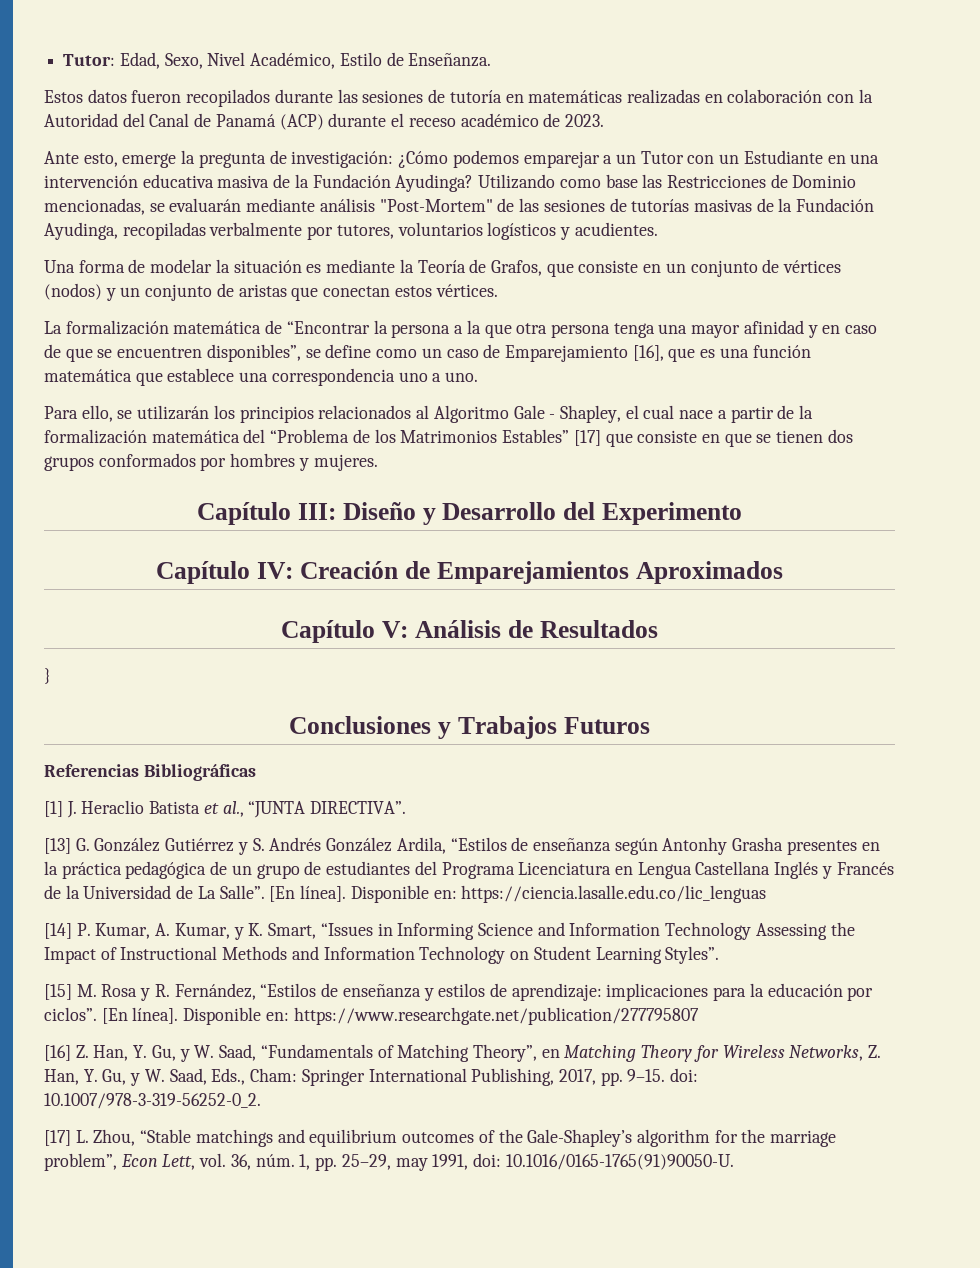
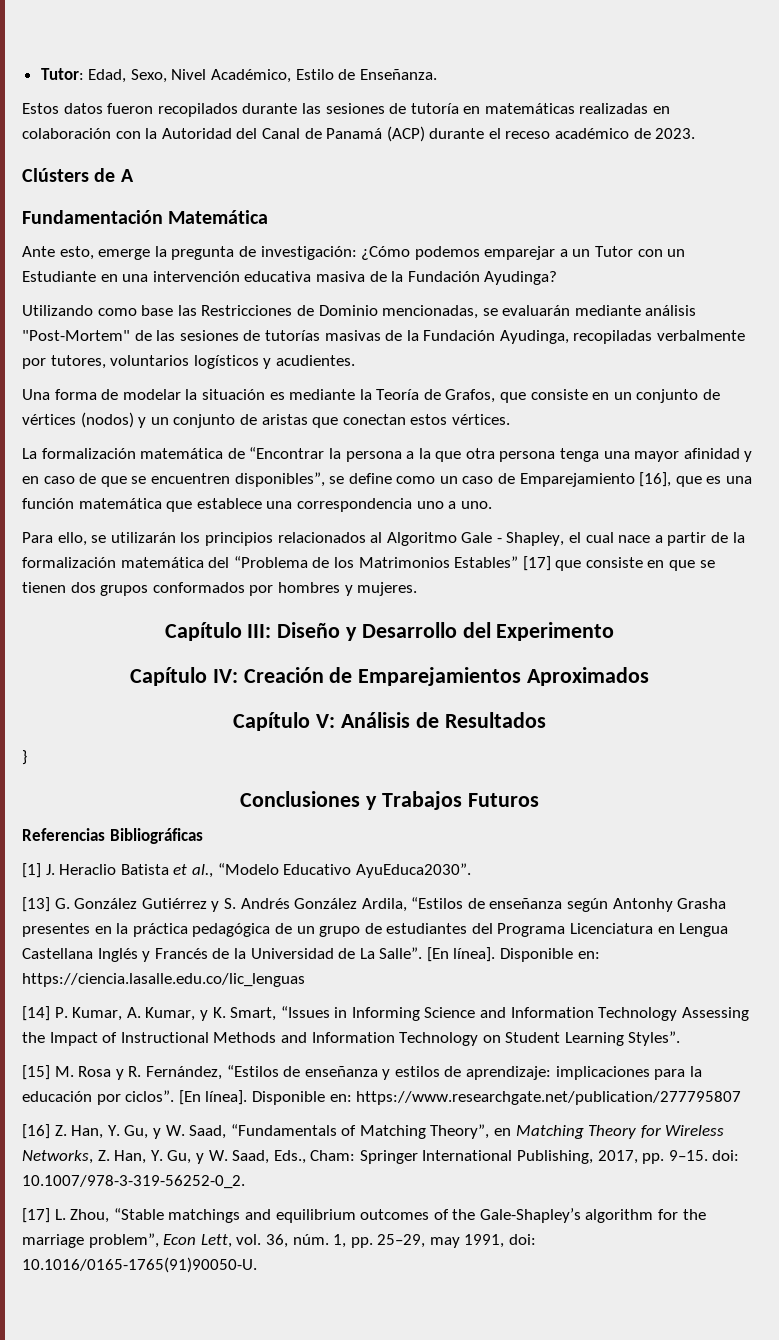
(604, 120) none -> [22,168,134,182] [22,210,269,224] // Clústers de A // Fundamentación Matemática
(474, 183) none -> (558, 278) //
[248,801,407,818] “JUNTA DIRECTIVA”. -> [217,863,471,878] “Modelo Educativo AyuEduca2030”.

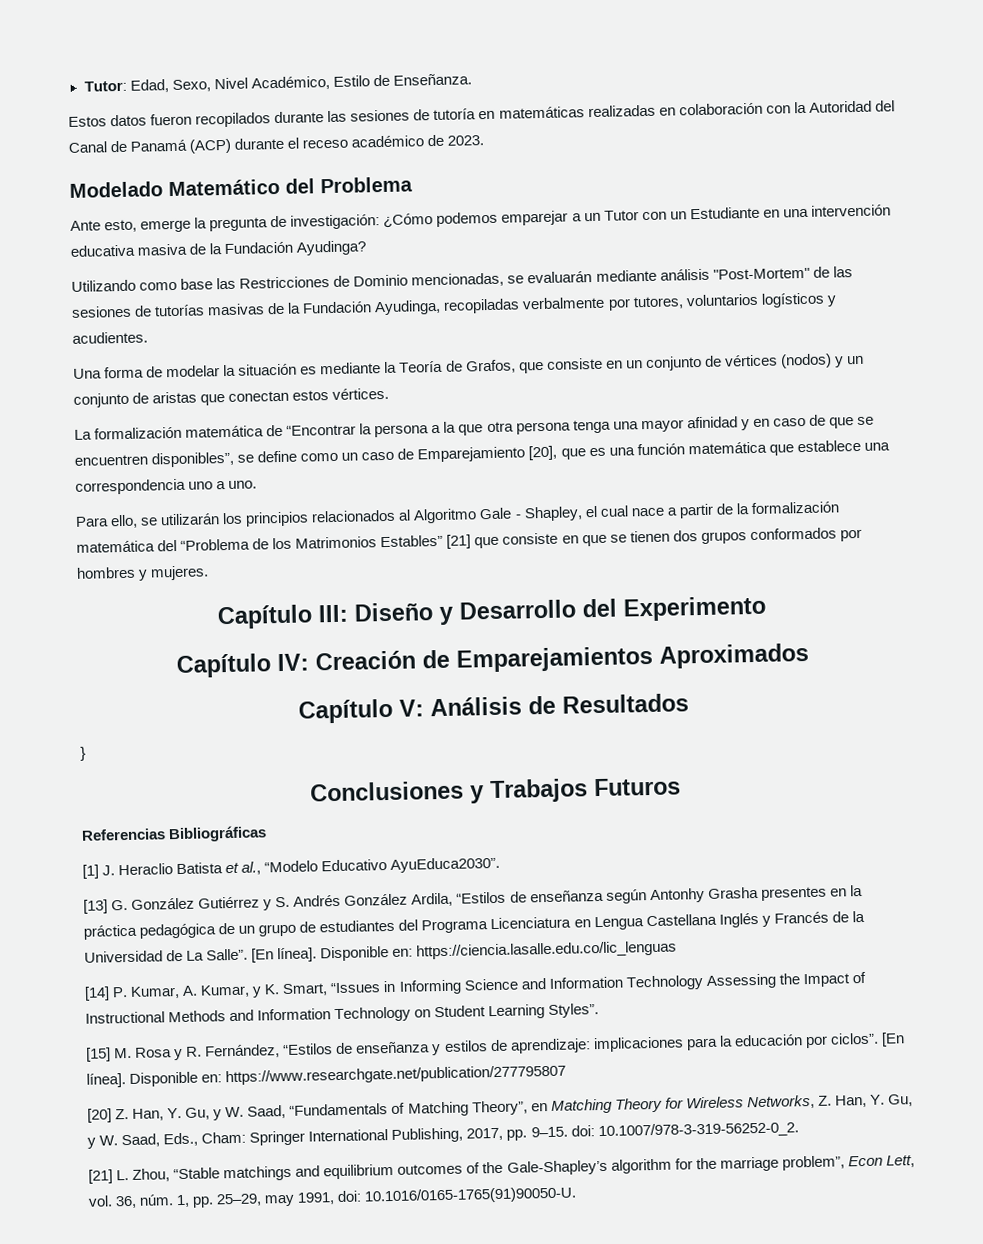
[22,168,134,182] [22,210,269,224] Clústers de A // Fundamentación Matemática -> [69,176,413,198] Modelado Matemático del Problema
[639,472,672,487] [16], -> [528,445,558,461] [20],
[522,556,551,571] [17] -> [446,534,472,549] [21]
[22,1124,50,1139] [16] -> [87,1108,112,1123] [20]
[22,1208,50,1223] [17] -> [88,1169,113,1184] [21]

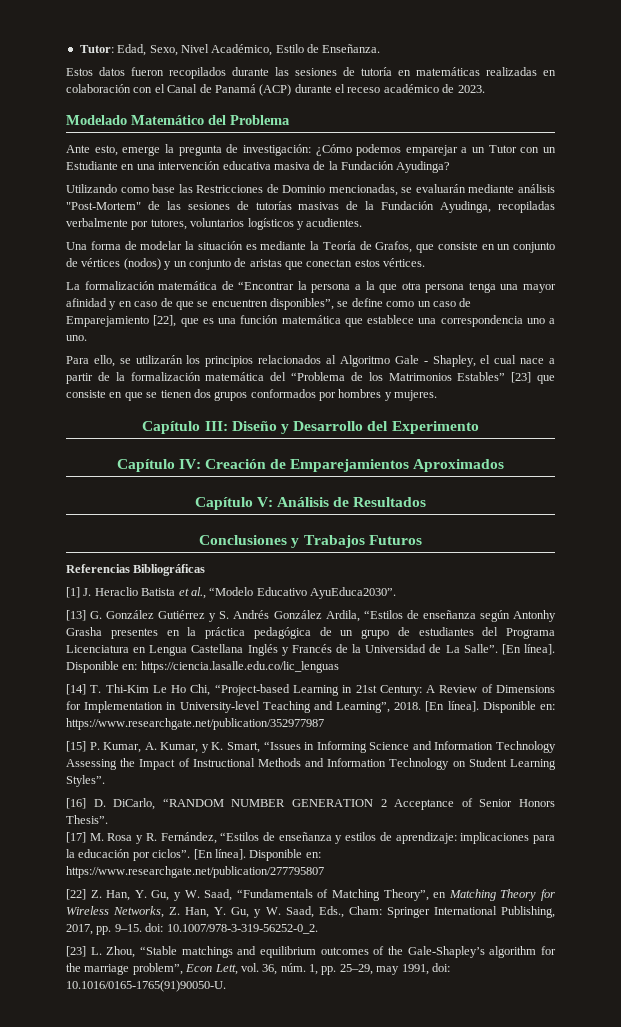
[793,100,895,114] la Autoridad del -> [154,84,165,93] el
[528,445,558,461] [20], -> [153,315,177,327] [22],
[446,534,472,549] [21] -> [511,372,532,383] [23]
[80,746,86,761] // } -> (427, 502) none
(110, 993) none -> [90,684,555,696] [66,701,555,713] [66,718,324,730] [66,741,86,752] T. Thi-Kim Le Ho Chi, “Project-based Learning in 21st Century: A Review of Dimensions for Implementation in University-level Teaching and Learning”, 2018. [En línea]. Disponible en: https://www.researchgate.net/publication/352977987 // [15]
[86,1047,111,1062] [15] -> [66,798,556,810] [66,815,108,824] [66,832,86,843] [16] D. DiCarlo, “RANDOM NUMBER GENERATION 2 Acceptance of Senior Honors Thesis”. // [17]
[87,1108,112,1123] [20] -> [66,889,86,900] [22]
[88,1169,113,1184] [21] -> [66,946,86,957] [23]

